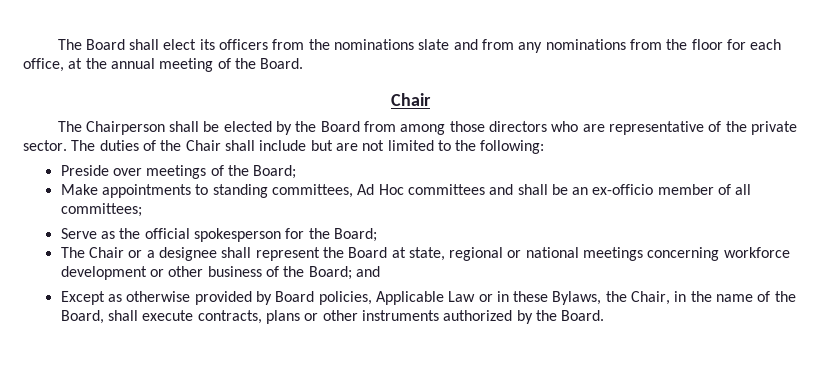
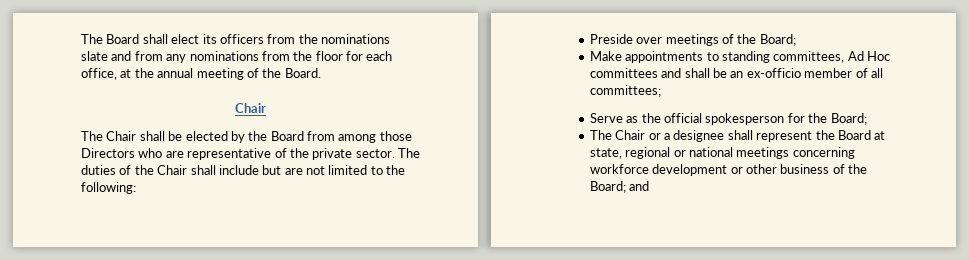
[85,121,165,135] Chairperson -> [106,131,137,141] Chair
[489,121,548,132] directors -> [81,148,135,158] Directors
[60,291,796,305] [60,310,605,324] // Except as otherwise provided by Board policies, Applicable Law or in these Bylaws, the Chair, in the name of the Board, shall execute contracts, plans or other instruments authorized by the Board. -> (650, 186) none

